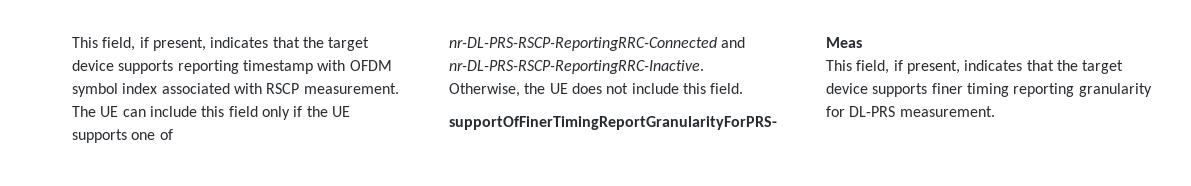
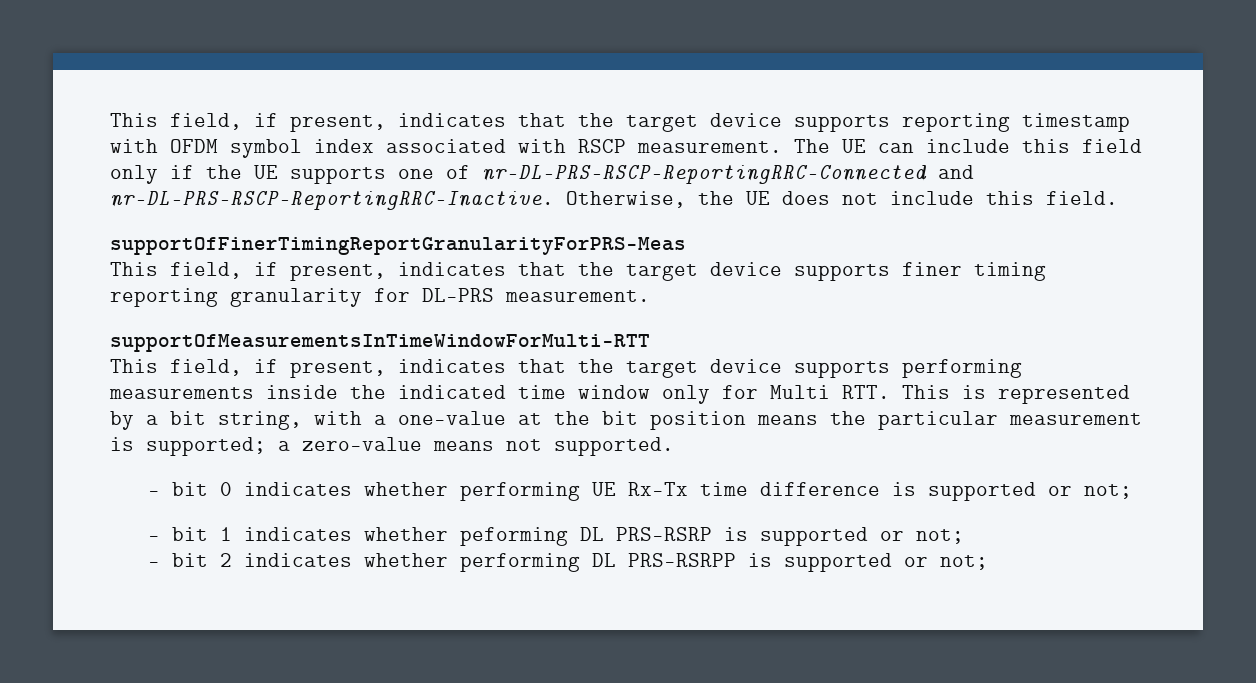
(995, 111) none -> [110,334,650,352] [110,359,1022,378] [109,385,1130,404] [110,411,1142,430] [110,437,674,456] [148,482,1133,501] [148,527,965,546] [148,553,989,572] // supportOfMeasurementsInTimeWindowForMulti-RTT // This field, if present, indicates that the target device supports performing measurements inside the indicated time window only for Multi RTT. This is represented by a bit string, with a one-value at the bit position means the particular measurement is supported; a zero-value means not supported. // - bit 0 indicates whether performing UE Rx-Tx time difference is supported or not; // - bit 1 indicates whether peforming DL PRS-RSRP is supported or not; // - bit 2 indicates whether performing DL PRS-RSRPP is supported or not;

